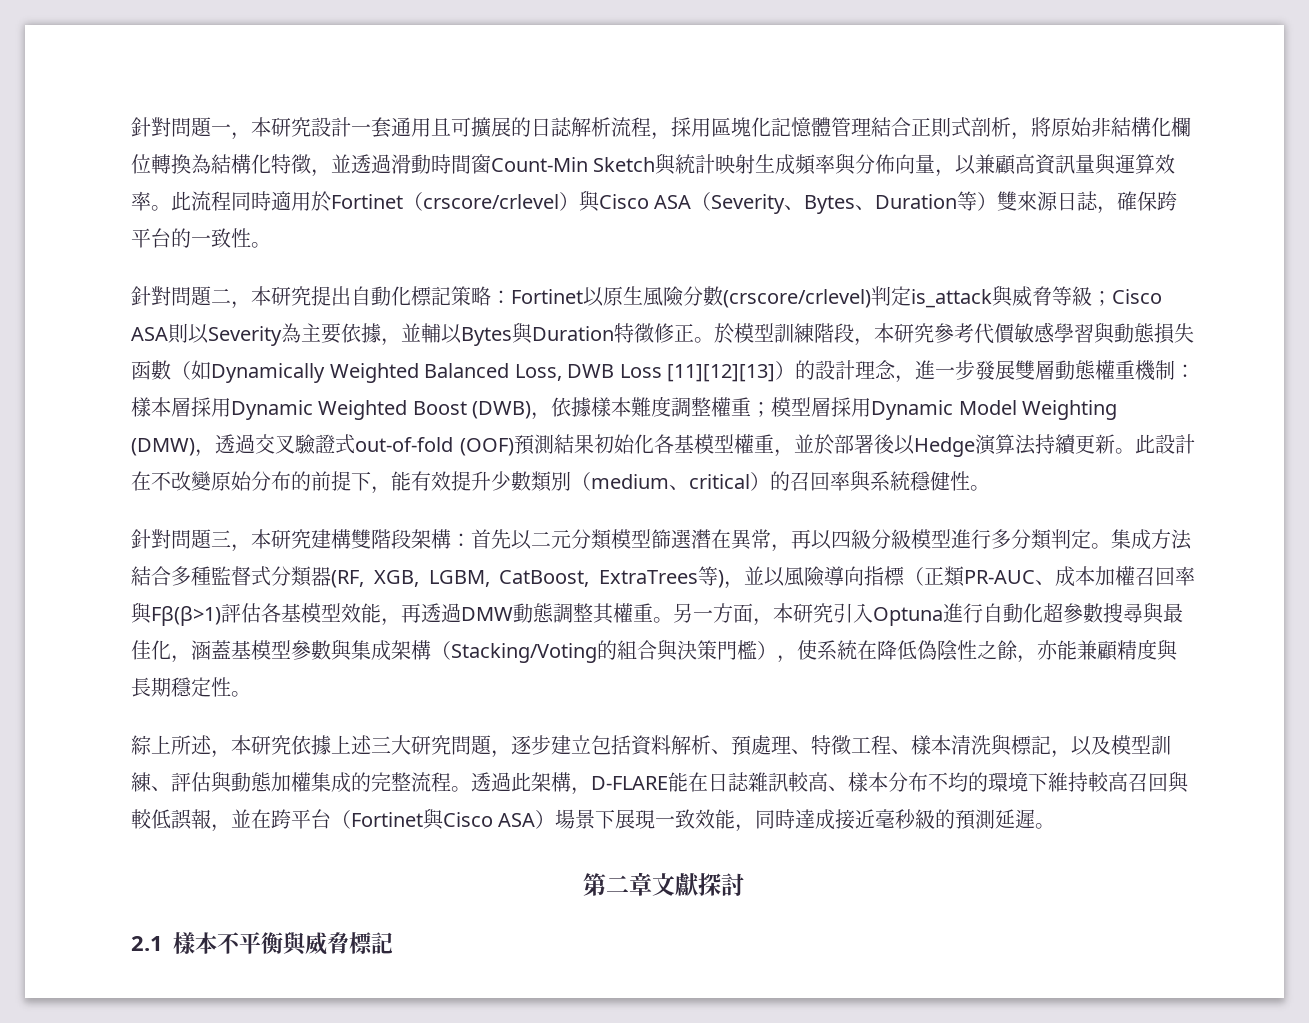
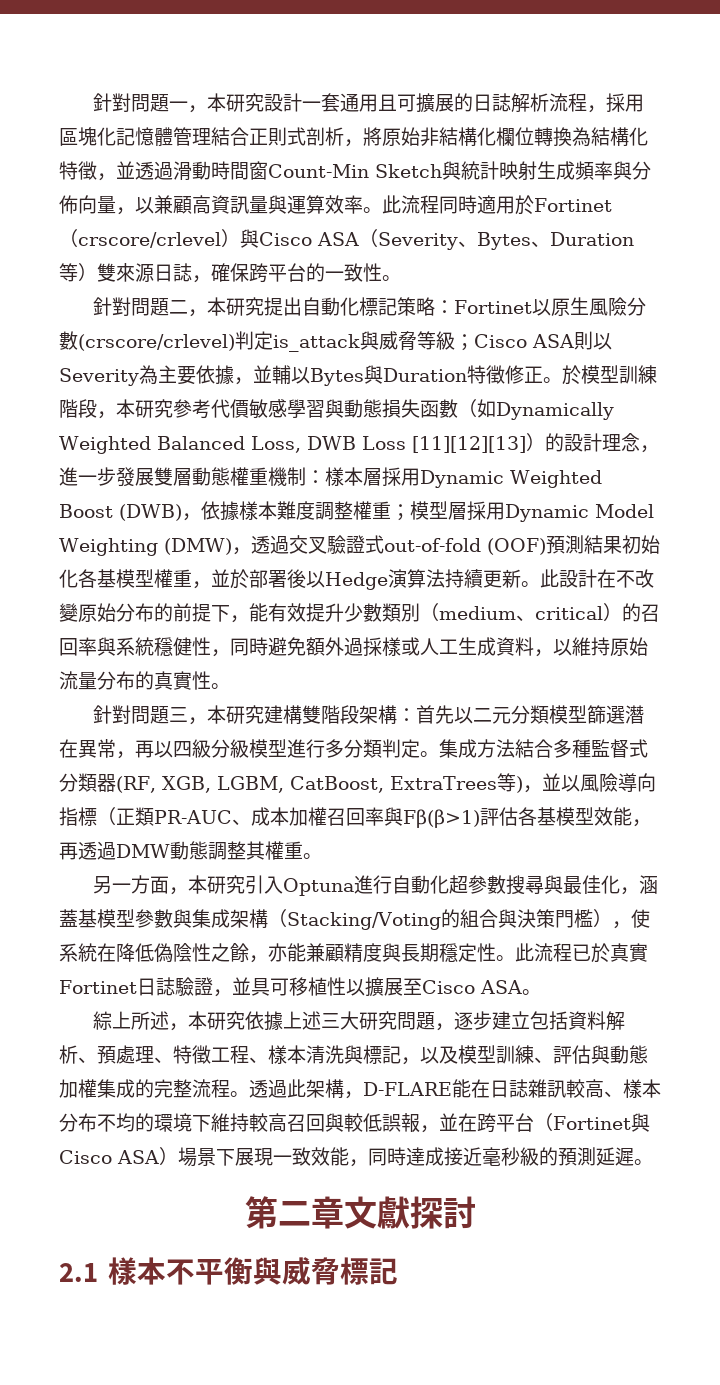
(970, 481) none -> [211,637,648,657] [59,671,211,690] ，同時避免額外過採樣或人工生成資料，以維持原始流量分布的真實性
(673, 620) none -> (322, 856) //
(251, 694) none -> [515,943,648,963] [59,977,541,997] 此流程已於真實Fortinet日誌驗證，並具可移植性以擴展至Cisco ASA。

